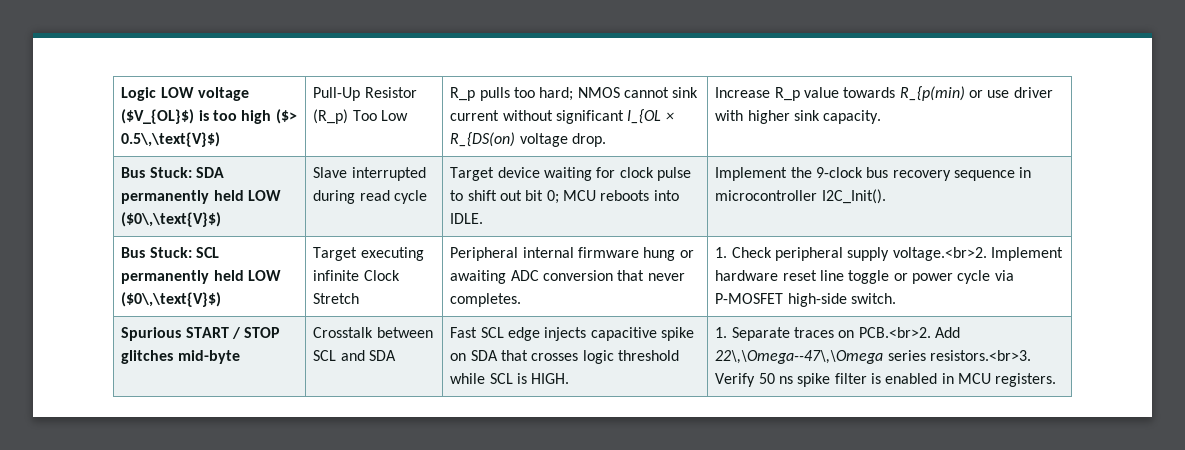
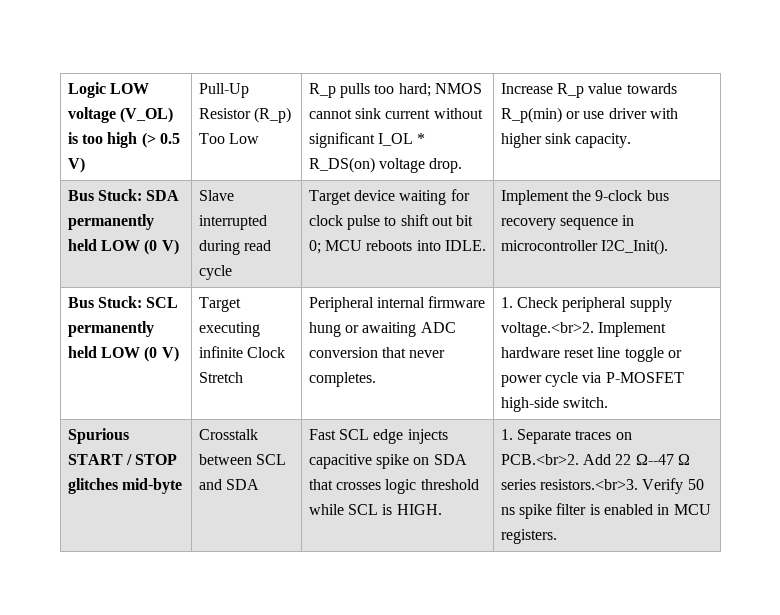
[121,109,195,124] ($V_{OL}$) -> [120,107,174,123] (V_OL)
[275,109,297,124] [121,132,221,147] ($> 0.5\,\text{V}$) -> [141,132,181,148] [67,157,85,173] (> 0.5 V)
[627,109,674,124] [450,132,516,147] I_{OL × R_{DS(on) -> [378,133,426,146] [308,157,375,173] I_OL * R_DS(on)
[899,86,965,101] R_{p(min) -> [500,107,562,123] R_p(min)
[121,212,222,227] ($0\,\text{V}$) -> [144,239,179,255] (0 V)
[121,292,222,307] ($0\,\text{V}$) -> [144,346,179,362] (0 V)
[715,350,884,364] 22\,\Omega--47\,\Omega -> [615,454,691,465] 22 Ω--47 Ω

